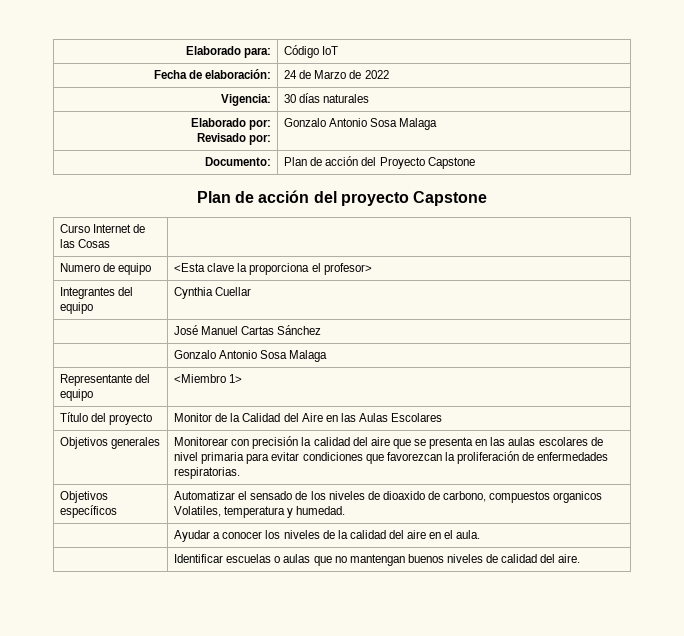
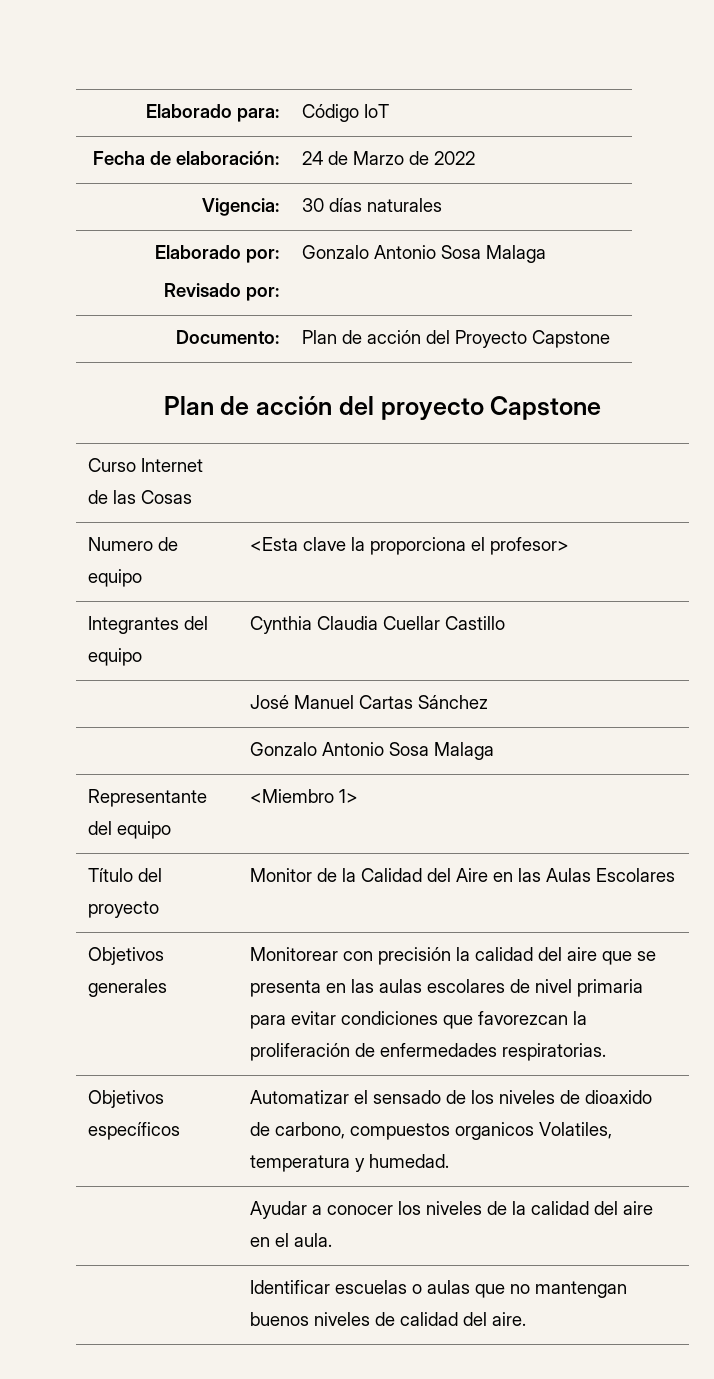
(214, 293) none -> [317,616,379,630] Claudia
(252, 291) none -> [445,616,506,630] Castillo

